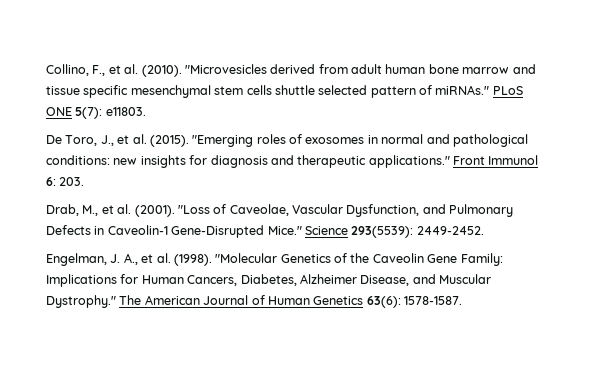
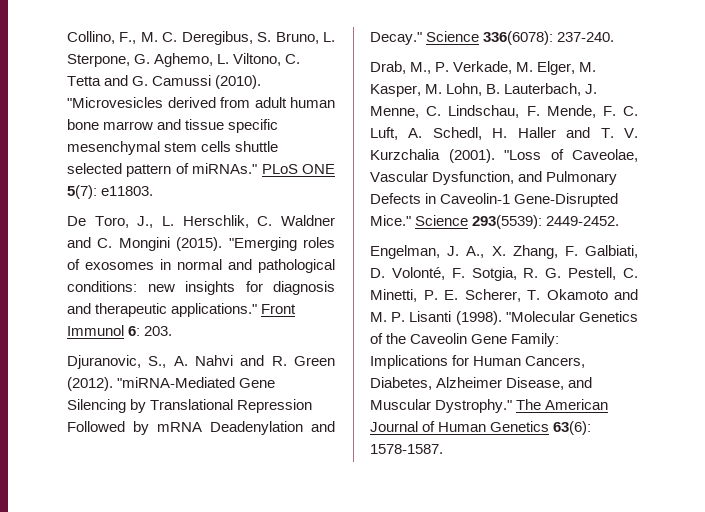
[108,64,139,74] et al. -> [140,31,335,45] [67,53,301,67] [67,75,212,86] M. C. Deregibus, S. Bruno, L. Sterpone, G. Aghemo, L. Viltono, C. Tetta and G. Camussi
[117,134,147,144] et al. -> [162,215,336,228] [67,237,170,251] L. Herschlik, C. Waldner and C. Mongini
[46,204,132,216] Drab, M., et al. -> [67,355,335,369] [67,377,276,391] [67,399,313,413] [67,421,335,435] [370,31,615,45] [370,61,597,75] [370,83,598,97] [370,105,638,118] [370,127,638,140] [370,149,440,160] Djuranovic, S., A. Nahvi and R. Green (2012). "miRNA-Mediated Gene Silencing by Translational Repression Followed by mRNA Deadenylation and Decay." Science 336(6078): 237-240. // Drab, M., P. Verkade, M. Elger, M. Kasper, M. Lohn, B. Lauterbach, J. Menne, C. Lindschau, F. Mende, F. C. Luft, A. Schedl, H. Haller and T. V. Kurzchalia
[141,253,171,263] et al. -> [491,245,638,259] [370,267,638,281] [370,289,638,302] [370,311,452,322] X. Zhang, F. Galbiati, D. Volonté, F. Sotgia, R. G. Pestell, C. Minetti, P. E. Scherer, T. Okamoto and M. P. Lisanti

